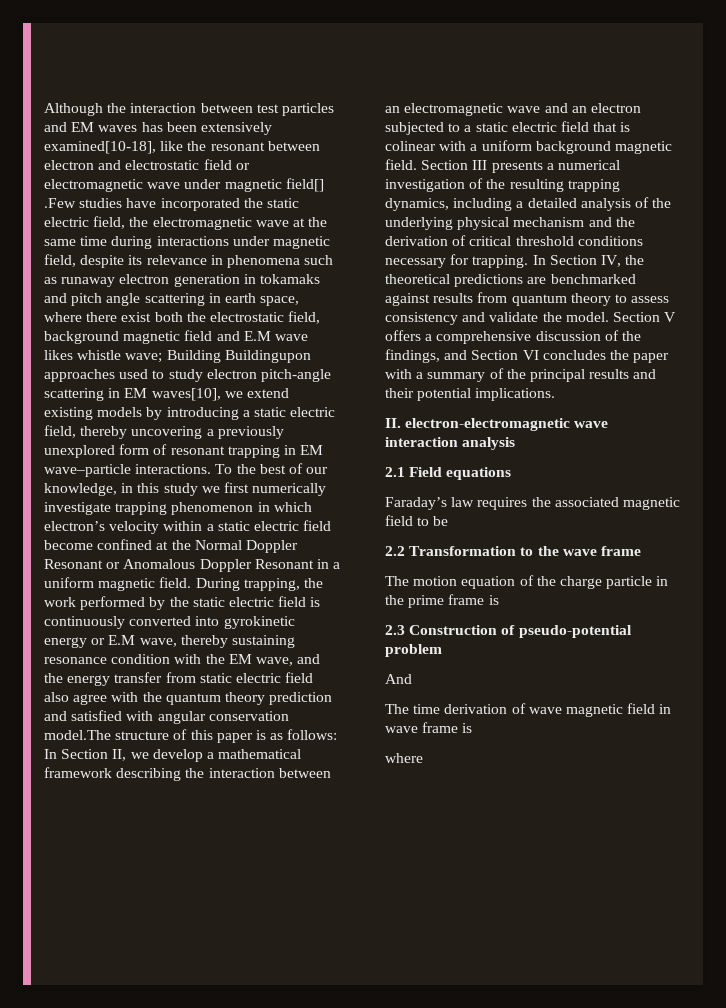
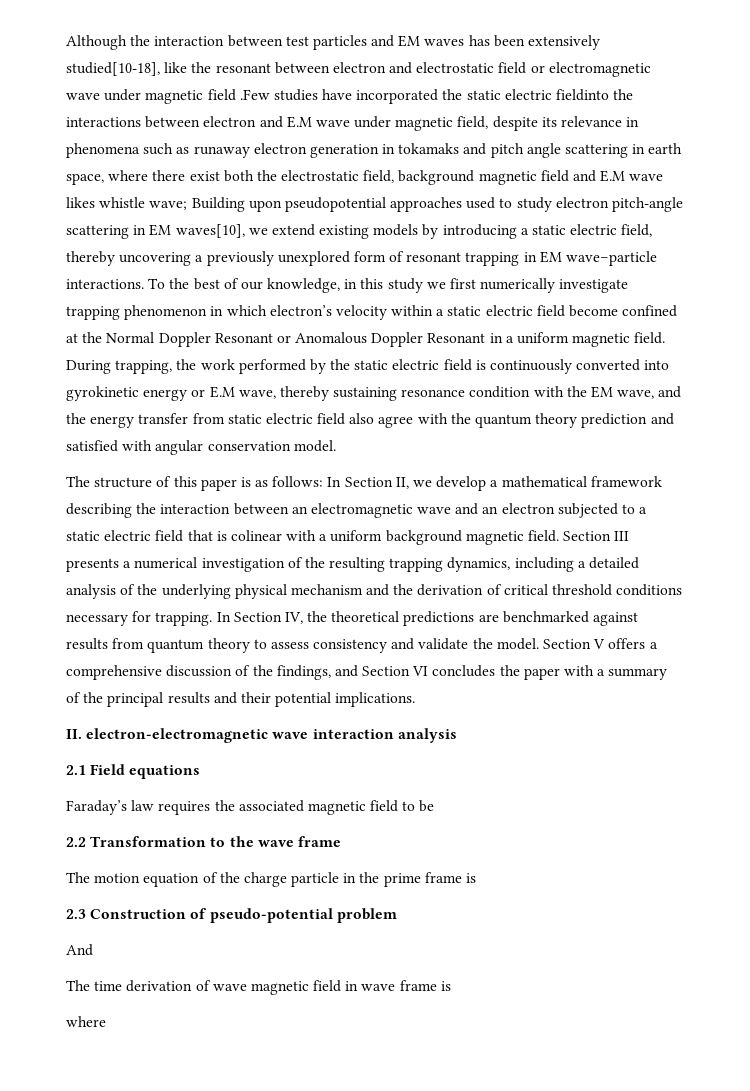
[44,141,156,154] examined[10-18], -> [66,62,160,76] studied[10-18],
[285,178,324,192] field[] -> [207,89,236,101] field
[93,216,328,230] [44,236,229,249] field, the electromagnetic wave at the same time during interactions -> [556,89,634,101] [66,116,350,128] fieldinto the interactions between electron and E.M wave
[224,350,311,363] Buildingupon -> [248,197,386,212] upon pseudopotential
[44,730,111,740] model.The -> [293,440,336,452] [66,476,90,487] model. // The

